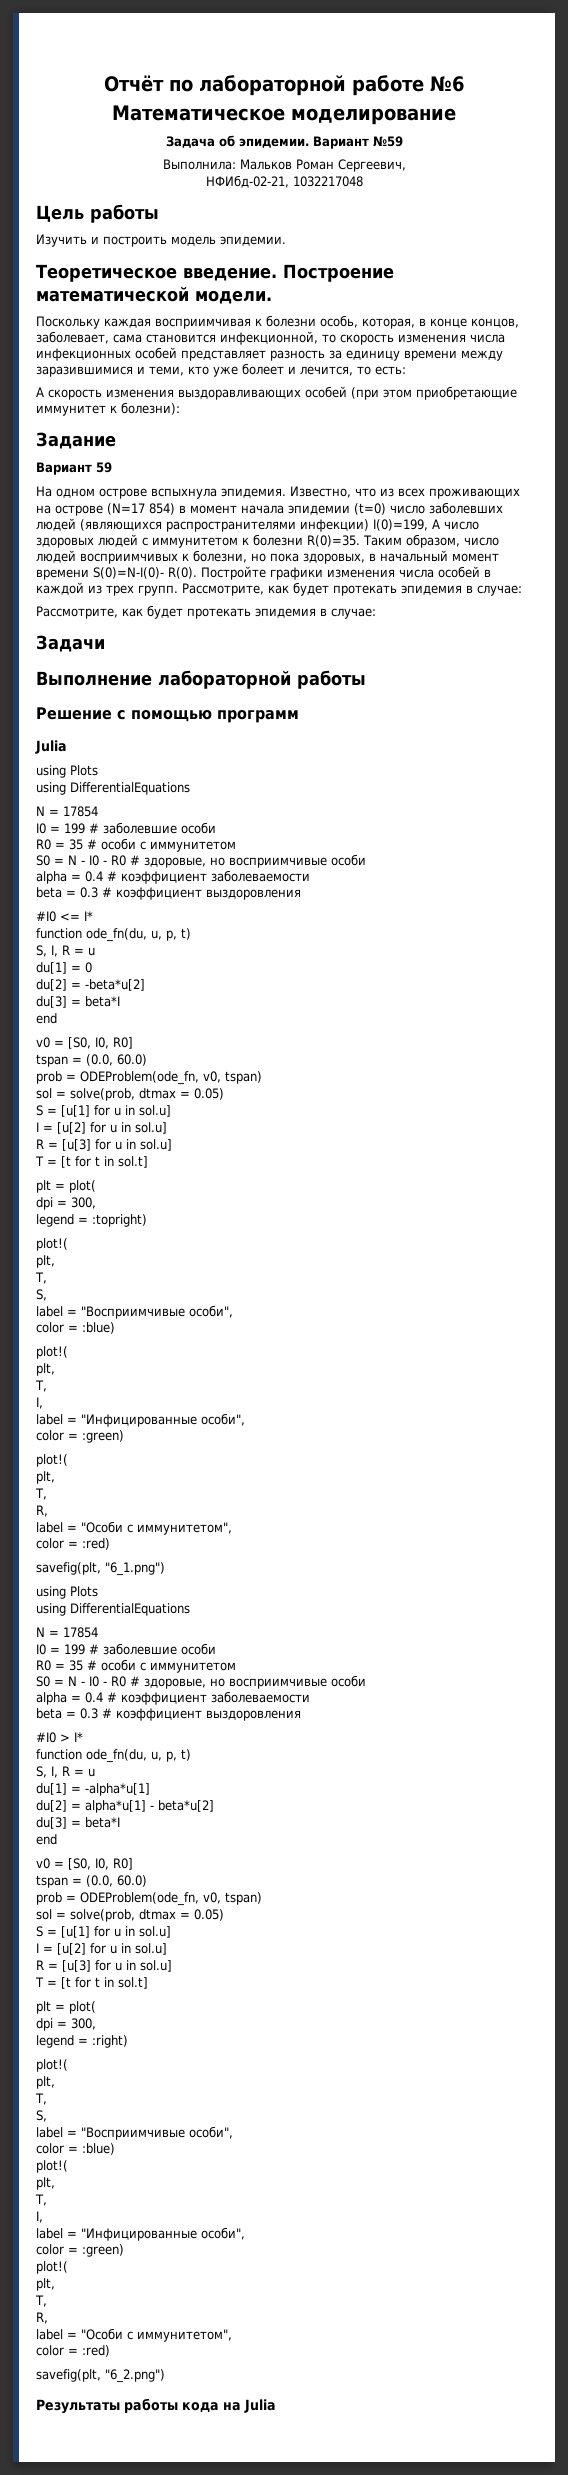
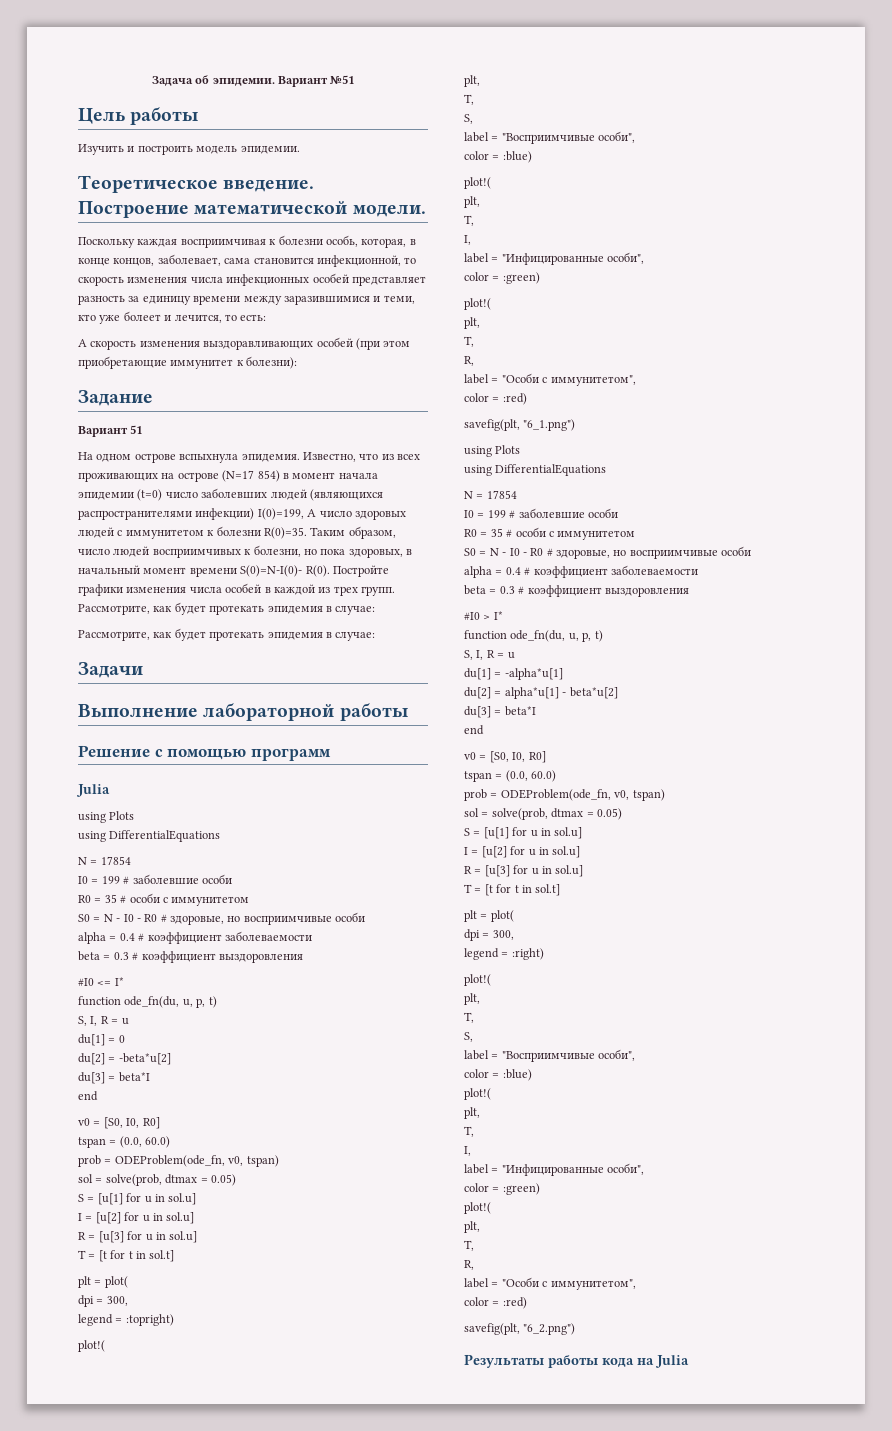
[103,75,465,96] [112,105,456,125] [165,135,403,149] [162,159,406,172] [205,175,363,188] Отчёт по лабораторной работе №6 // Математическое моделирование // Задача об эпидемии. Вариант №59 // Выполнила: Мальков Роман Сергеевич, // НФИбд-02-21, 1032217048 -> [151,75,355,87] Задача об эпидемии. Вариант №51
[96,462,112,473] 59 -> [130,425,143,434] 51

